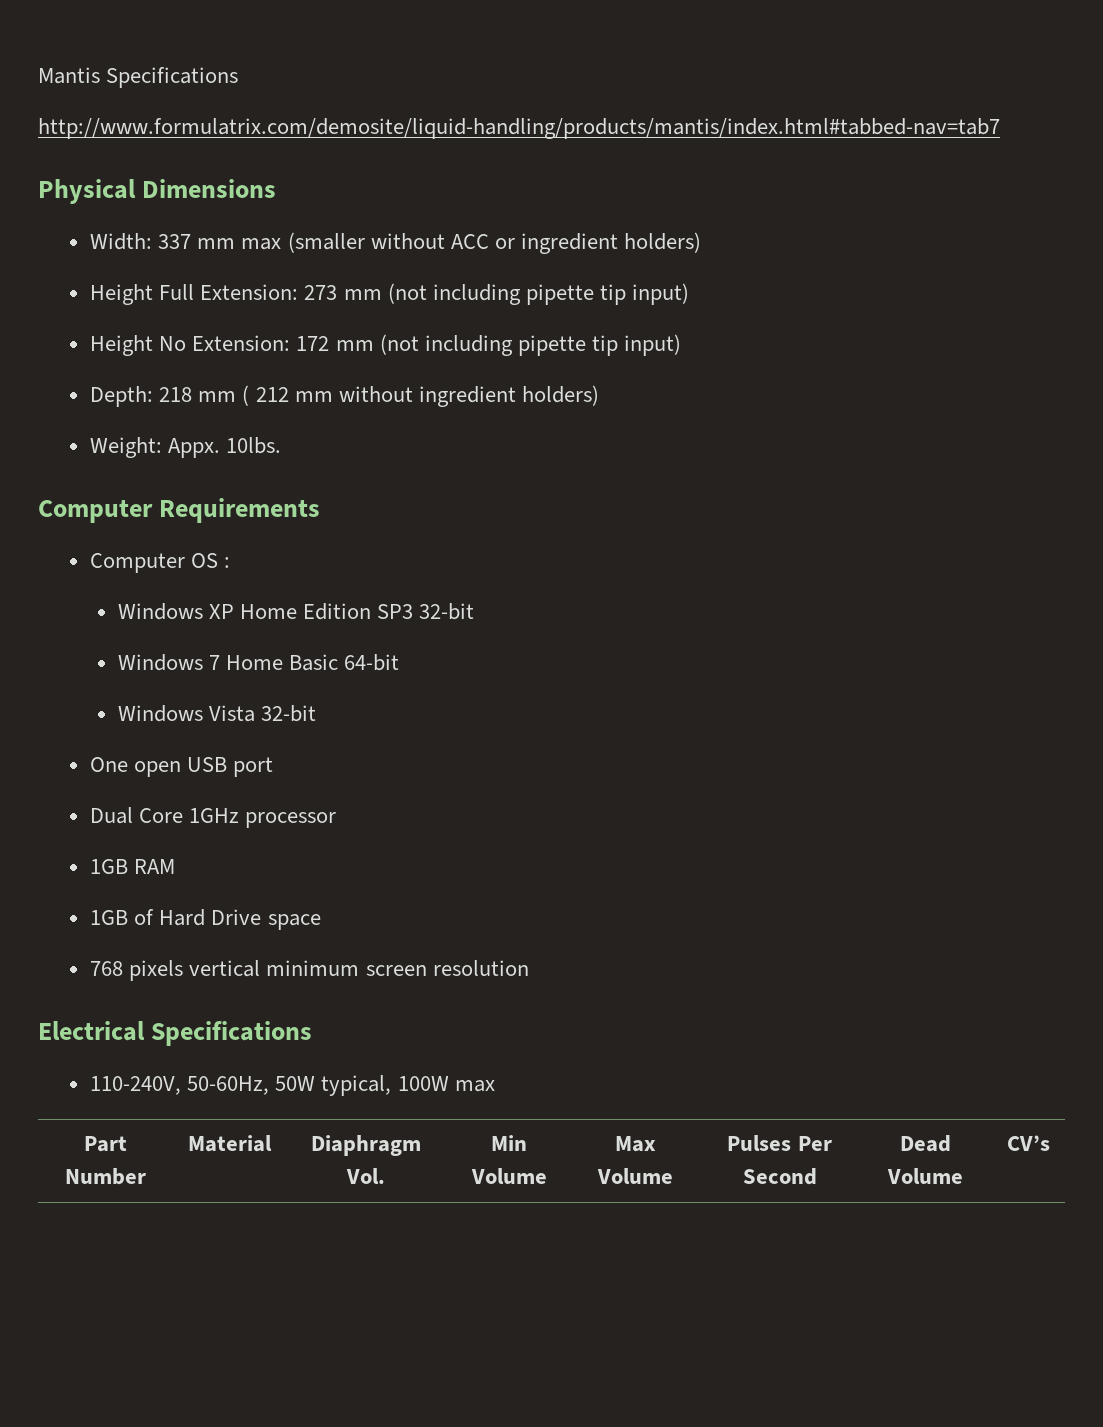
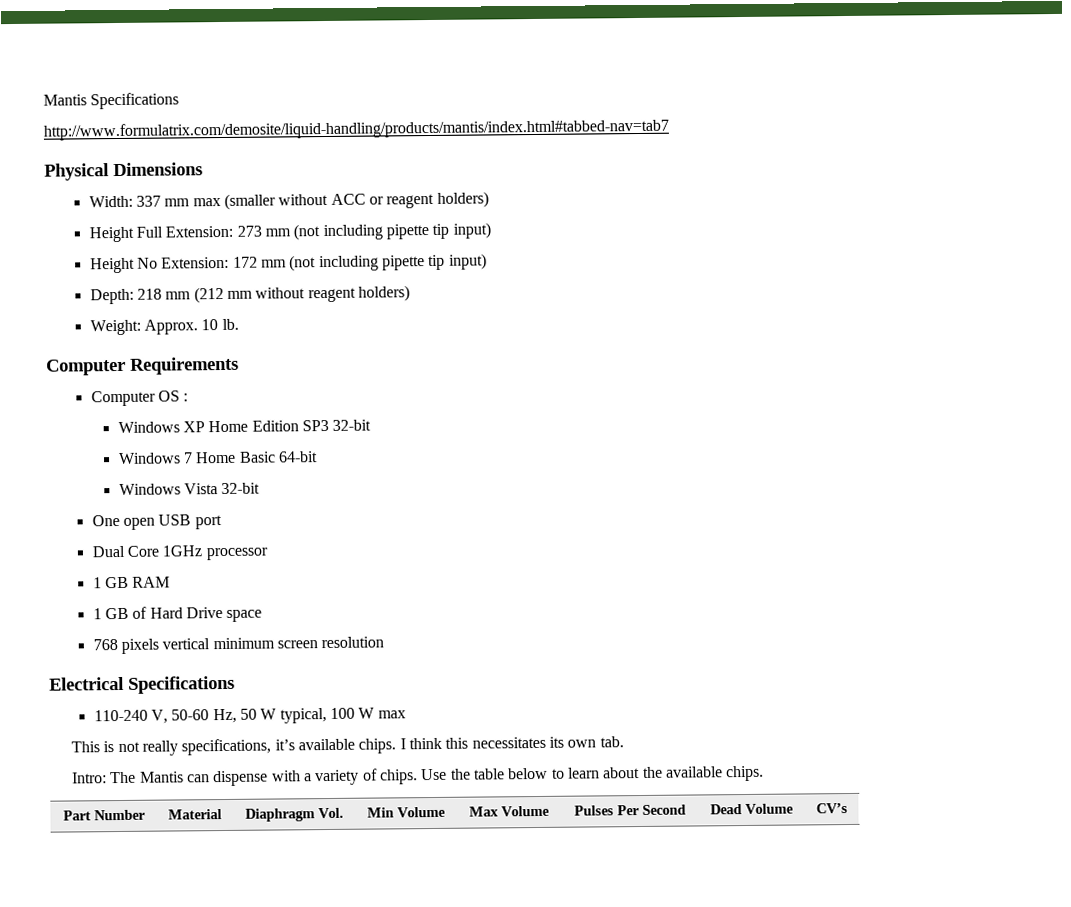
[520,233,618,254] ingredient -> [386,193,435,209] reagent
[242,385,289,406] ( 212 -> [193,286,224,304] (212
[418,386,516,407] ingredient -> [307,287,356,303] reagent
[168,437,282,458] Appx. 10lbs. -> [143,318,239,335] Approx. 10 lb.
[90,859,129,874] 1GB -> [92,576,129,589] 1 GB
[90,910,129,925] 1GB -> [92,607,129,620] 1 GB
[90,1075,495,1096] 110-240V, 50-60Hz, 50W typical, 100W max -> [93,707,406,724] [71,736,624,756] [72,765,765,787] 110-240 V, 50-60 Hz, 50 W typical, 100 W max // This is not really specifications, it’s available chips. I think this necessitates its own tab. // Intro: The Mantis can dispense with a variety of chips. Use the table below to learn about the available chips.

